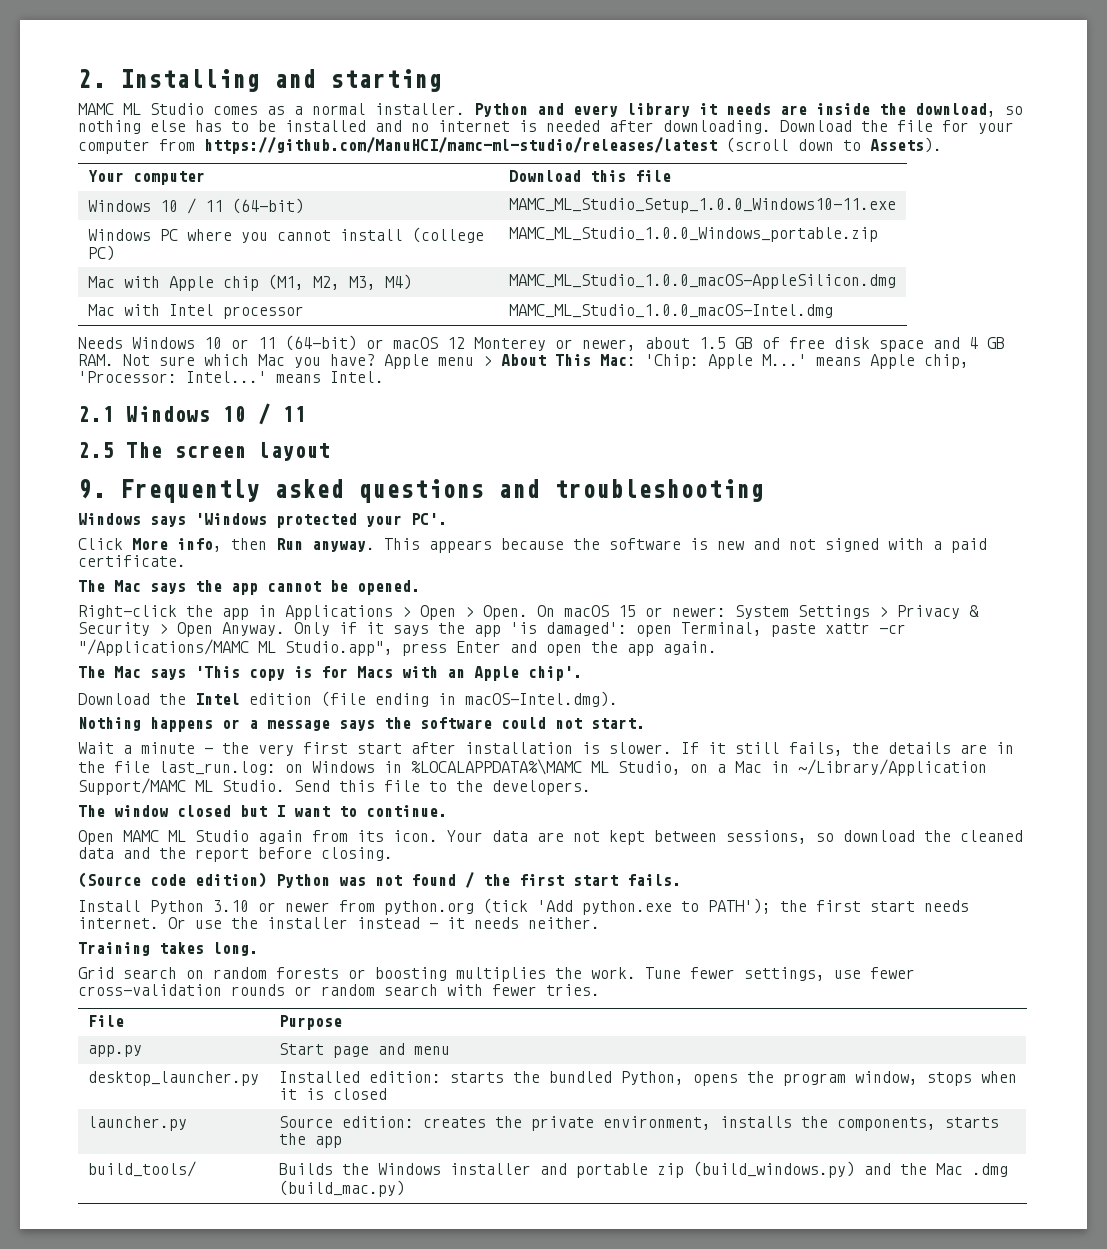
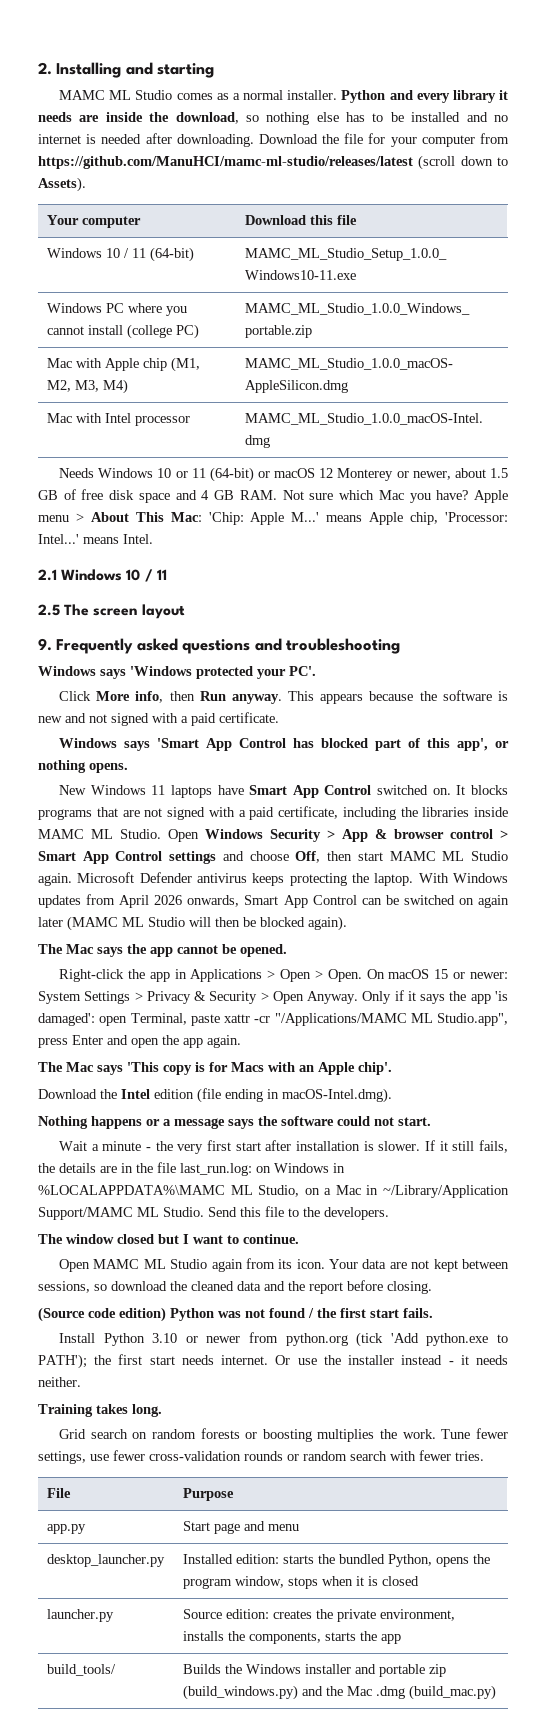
(186, 561) none -> [59,738,510,751] [38,760,128,773] [59,785,509,798] [38,806,508,820] [38,829,508,842] [38,851,509,864] [38,872,508,886] [38,894,509,908] [38,916,347,931] // Windows says 'Smart App Control has blocked part of this app', or nothing opens. // New Windows 11 laptops have Smart App Control switched on. It blocks programs that are not signed with a paid certificate, including the libraries inside MAMC ML Studio. Open Windows Security > App & browser control > Smart App Control settings and choose Off, then start MAMC ML Studio again. Microsoft Defender antivirus keeps protecting the laptop. With Windows updates from April 2026 onwards, Smart App Control can be switched on again later (MAMC ML Studio will then be blocked again).

